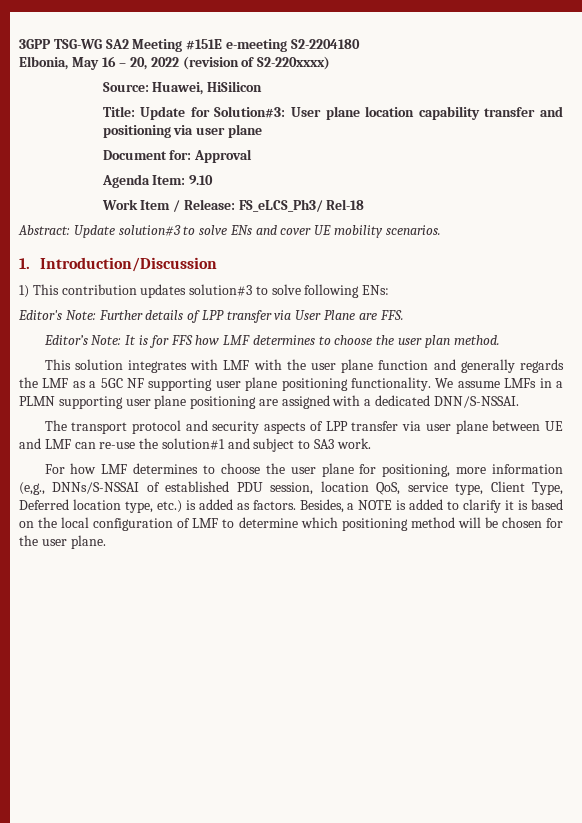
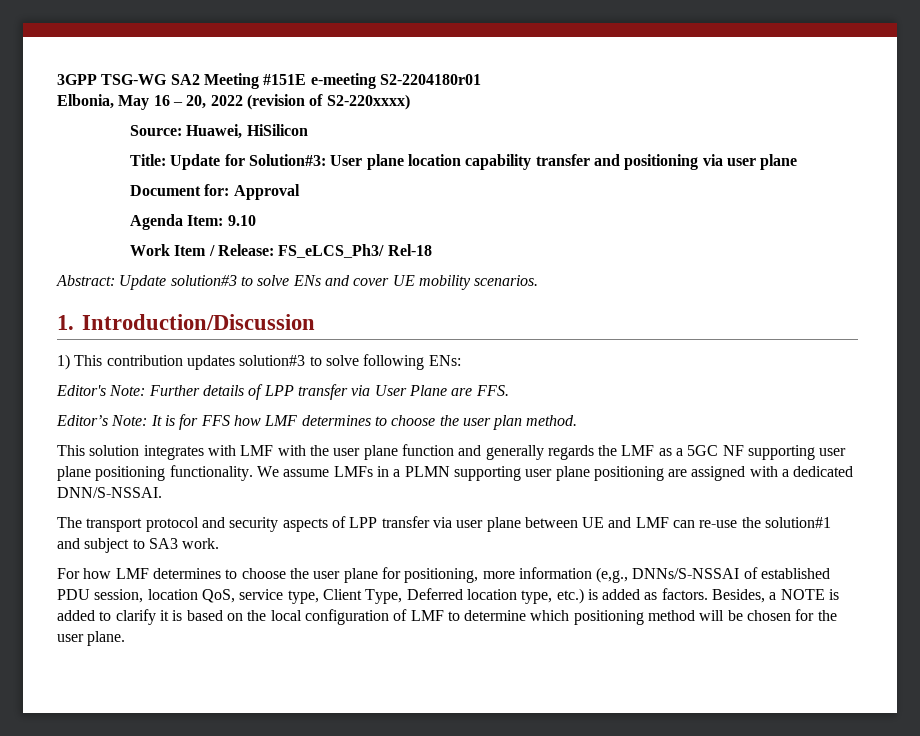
[290,39,360,49] S2-2204180 -> [379,74,481,85] S2-2204180r01

